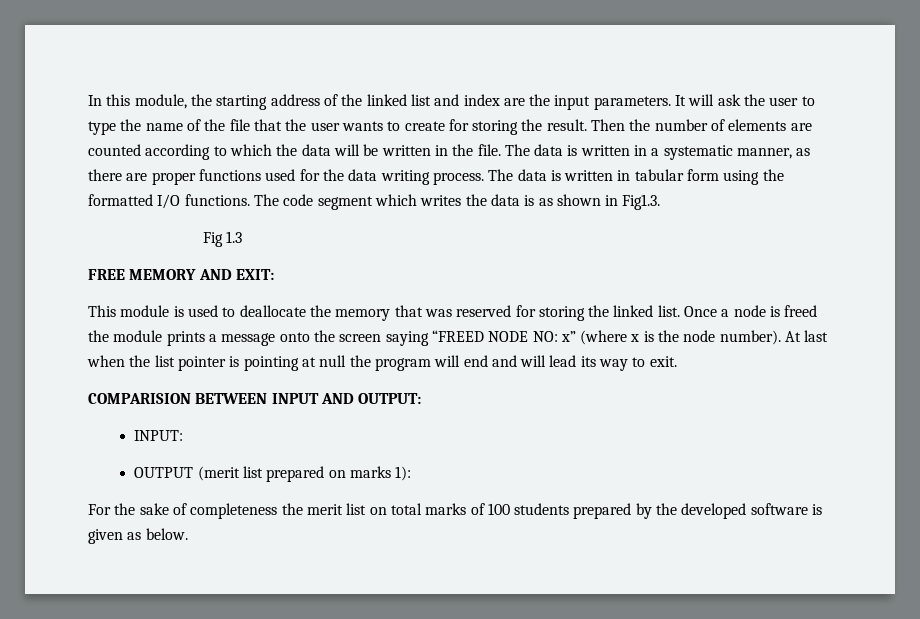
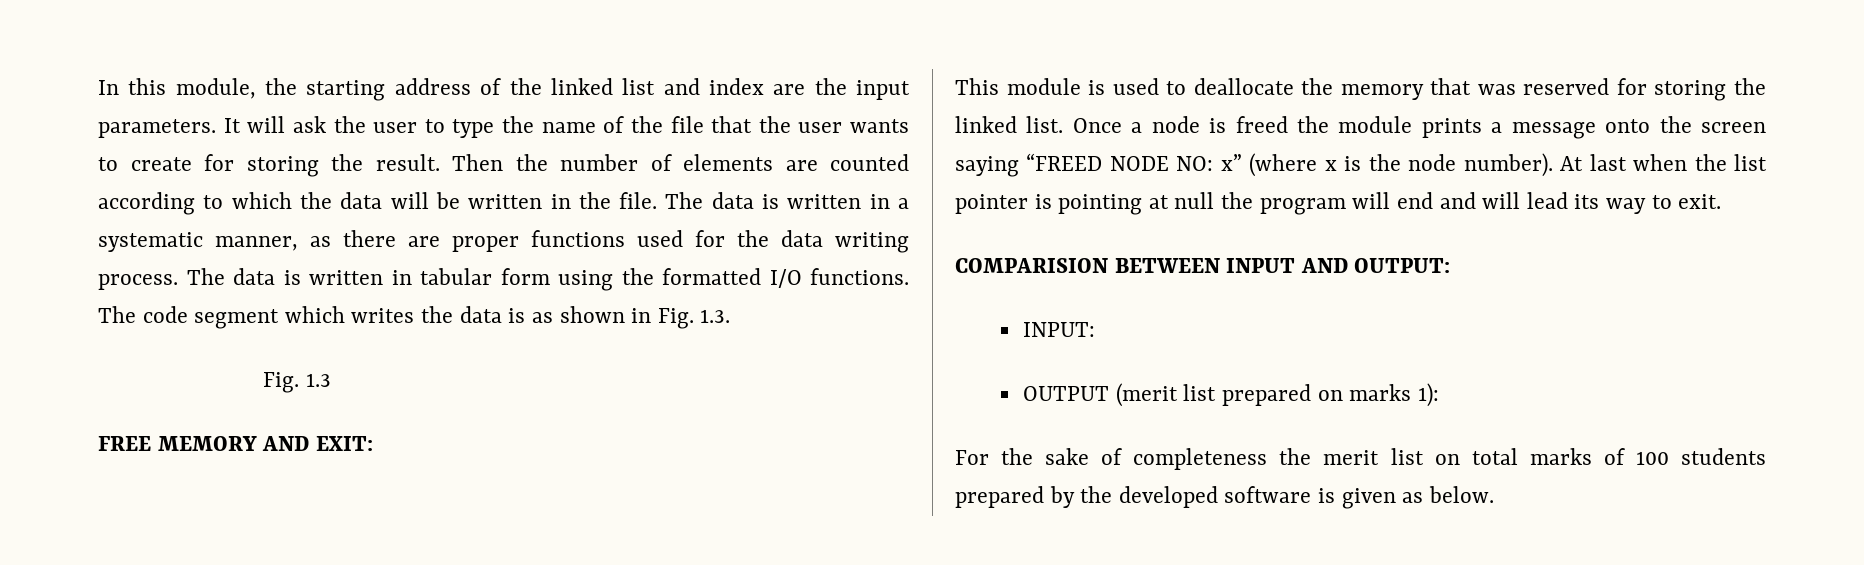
[622,194,661,210] [202,232,223,247] Fig1.3. // Fig -> [657,308,731,329] [262,372,299,393] Fig. 1.3. // Fig.

